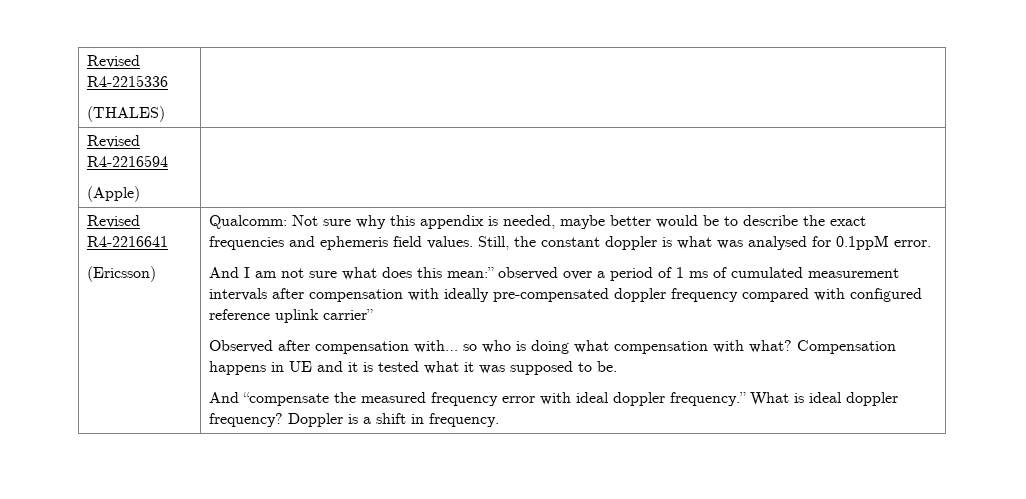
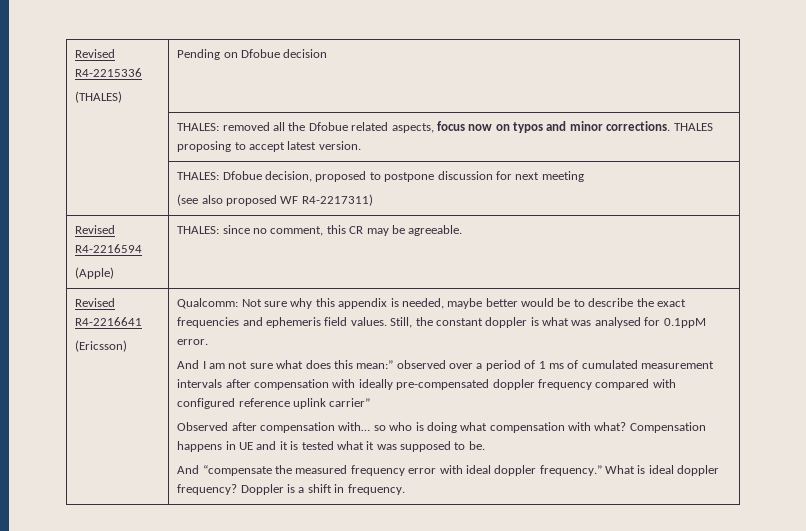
[86,135,140,148] [86,155,168,167] [86,186,140,202] // Revised R4-2216594 // (Apple) | -> [177,49,328,60] [177,121,713,133] [177,141,361,152] [177,171,584,182] [177,194,373,206] [75,225,116,234] [75,244,143,253] [75,267,115,279] [177,225,463,236] Pending on Dfobue decision // | THALES: removed all the Dfobue related aspects, focus now on typos and minor corrections. THALES proposing to accept latest version. // | THALES: Dfobue decision, proposed to postpone discussion for next meeting // (see also proposed WF R4-2217311) // Revised R4-2216594 // (Apple) | THALES: since no comment, this CR may be agreeable.

